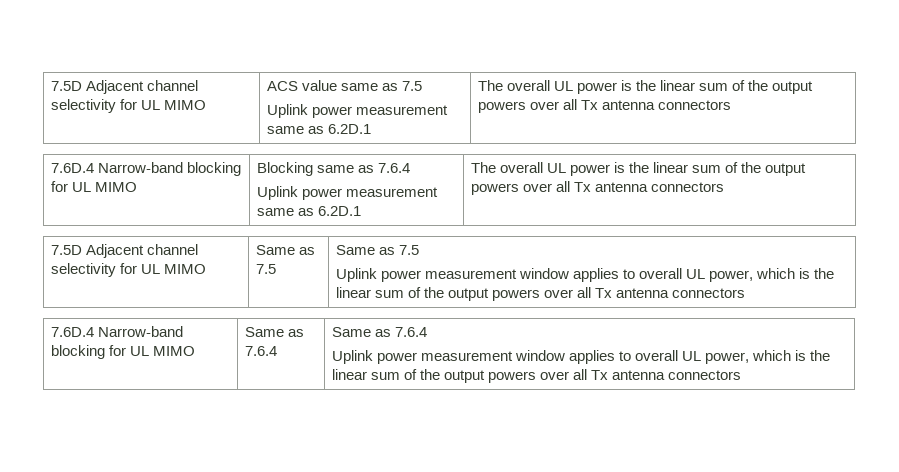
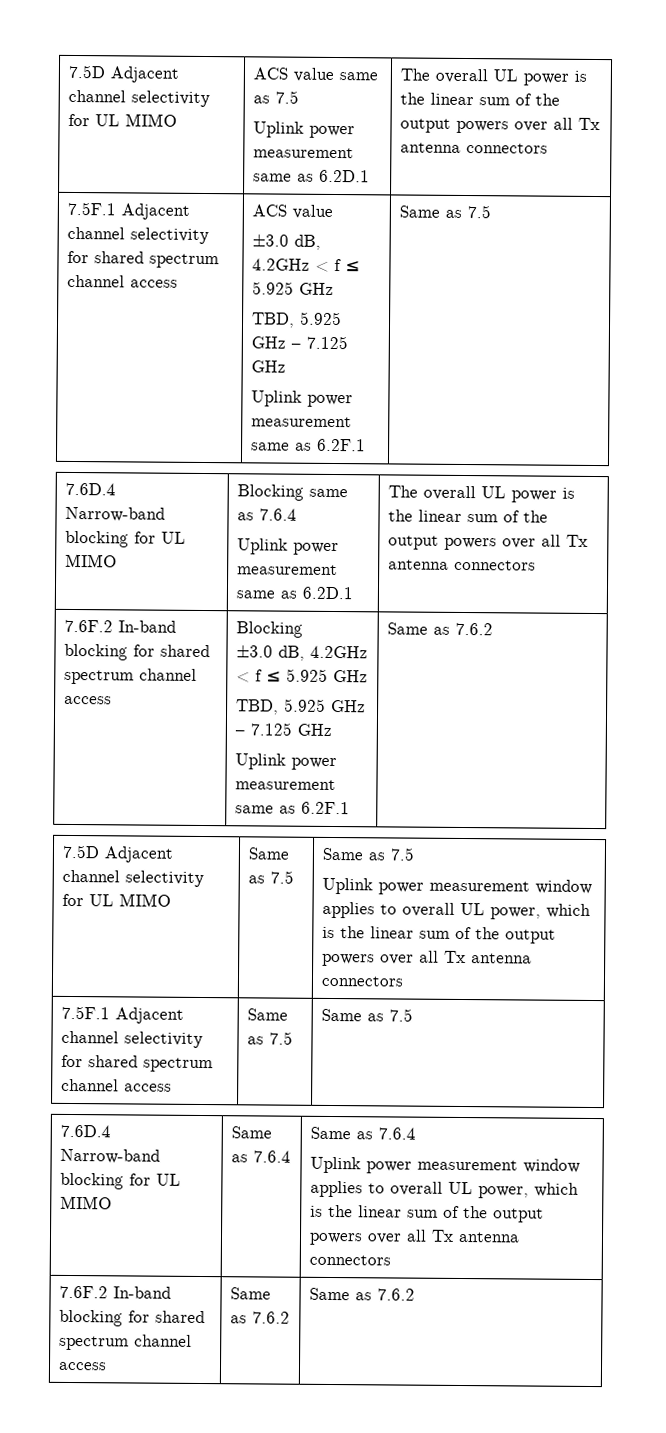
(731, 105) none -> [67,201,191,220] [67,226,210,245] [67,250,220,269] [67,274,179,288] [252,204,334,219] [252,234,322,250] [252,258,361,272] [252,281,335,295] [251,311,343,328] [251,335,349,350] [251,360,287,373] [251,390,354,408] [251,416,353,428] [251,438,367,452] [399,205,492,219] // 7.5F.1 Adjacent channel selectivity for shared spectrum channel access | ACS value // ±3.0 dB, 4.2GHz < f ≤ 5.925 GHz // TBD, 5.925 GHz – 7.125 GHz // Uplink power measurement same as 6.2F.1 | Same as 7.5
(724, 187) none -> [64,619,177,633] [64,643,211,661] [64,668,198,685] [64,695,113,705] [236,621,304,638] [236,645,369,661] [236,668,369,683] [236,698,367,715] [235,722,333,736] [235,753,338,771] [235,779,337,791] [235,801,351,815] [387,622,494,636] // 7.6F.2 In-band blocking for shared spectrum channel access | Blocking // ±3.0 dB, 4.2GHz < f ≤ 5.925 GHz // TBD, 5.925 GHz – 7.125 GHz // Uplink power measurement same as 6.2F.1 | Same as 7.6.2
(746, 293) none -> [61,1005,185,1024] [61,1030,204,1049] [61,1054,214,1073] [61,1078,173,1092] [247,1008,289,1021] [247,1031,294,1045] [321,1008,414,1022] // 7.5F.1 Adjacent channel selectivity for shared spectrum channel access | Same as 7.5 | Same as 7.5
(742, 375) none -> [59,1285,172,1299] [59,1309,206,1327] [59,1334,193,1351] [58,1361,108,1371] [230,1287,272,1300] [230,1311,291,1324] [309,1287,416,1301] // 7.6F.2 In-band blocking for shared spectrum channel access | Same as 7.6.2 | Same as 7.6.2

